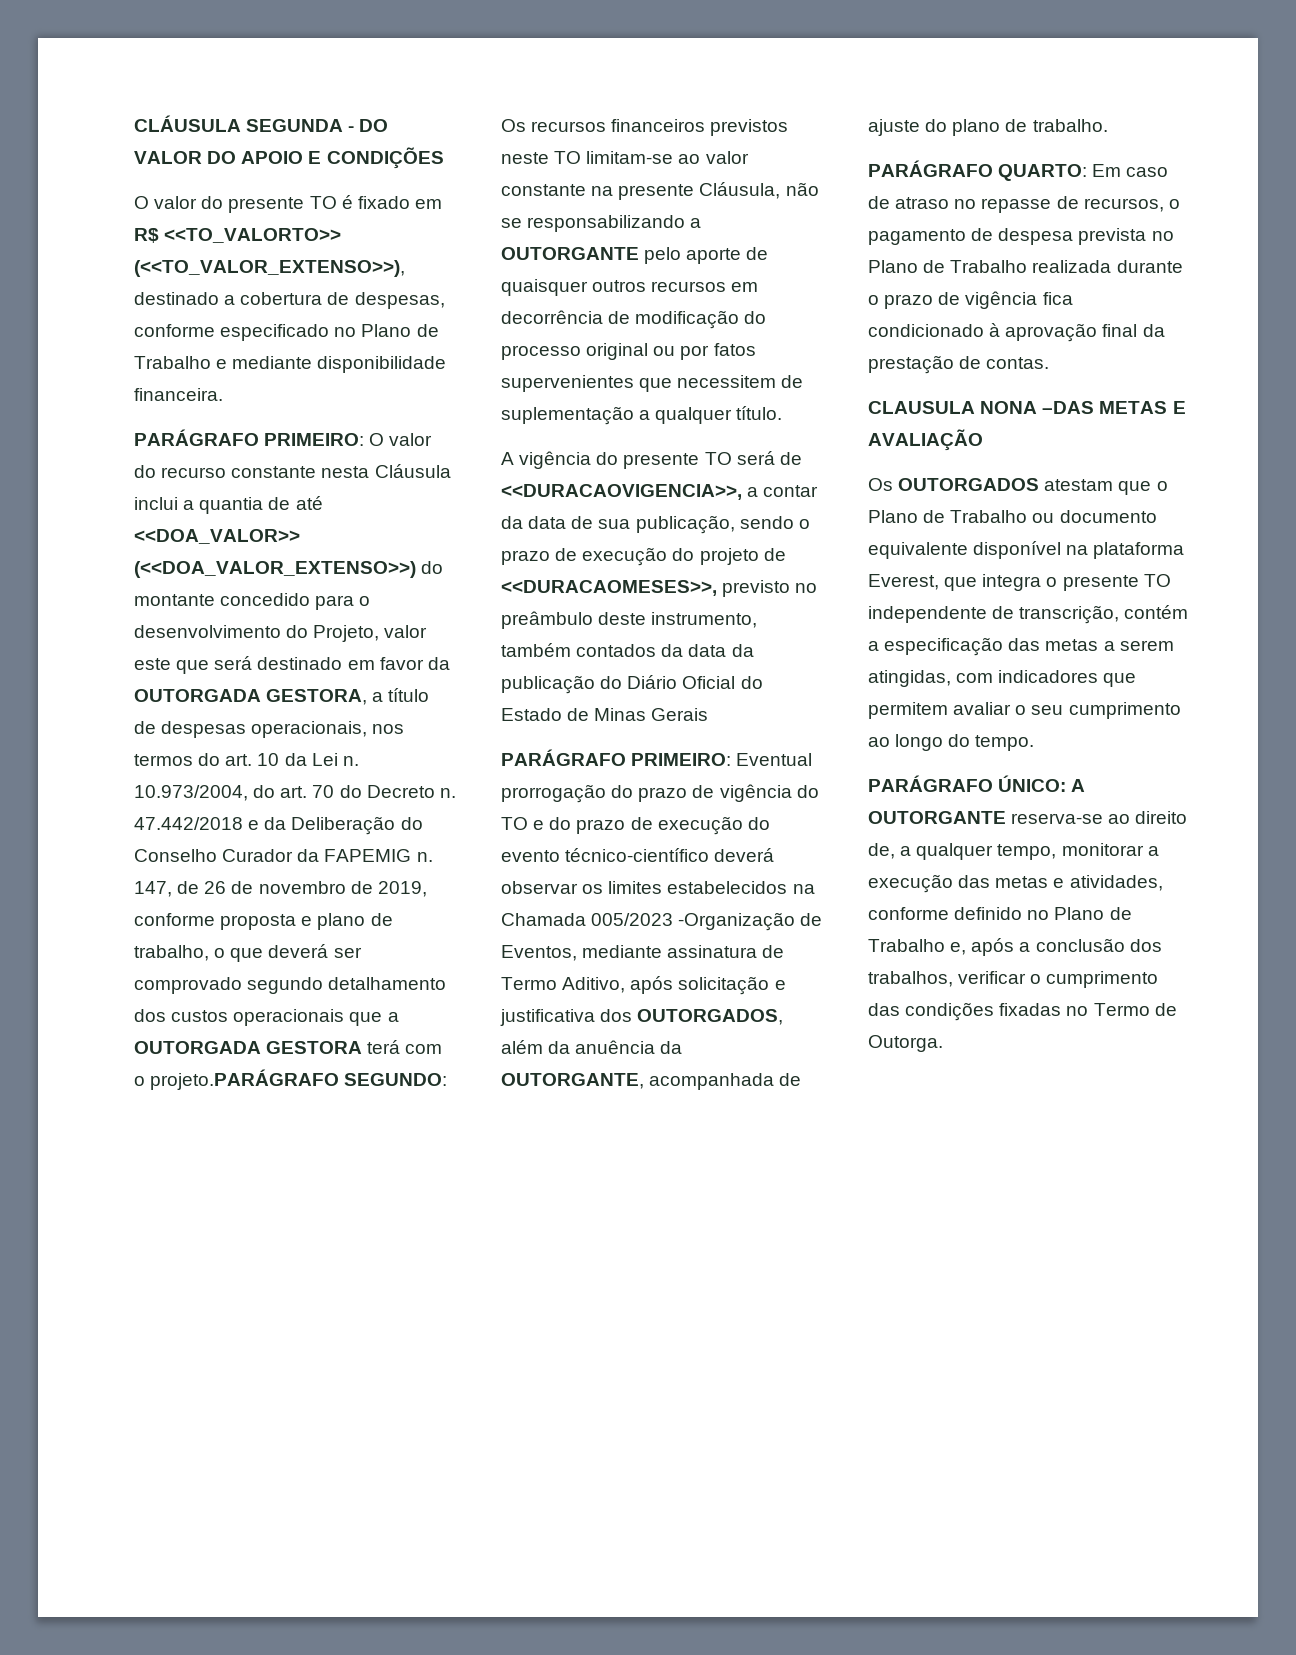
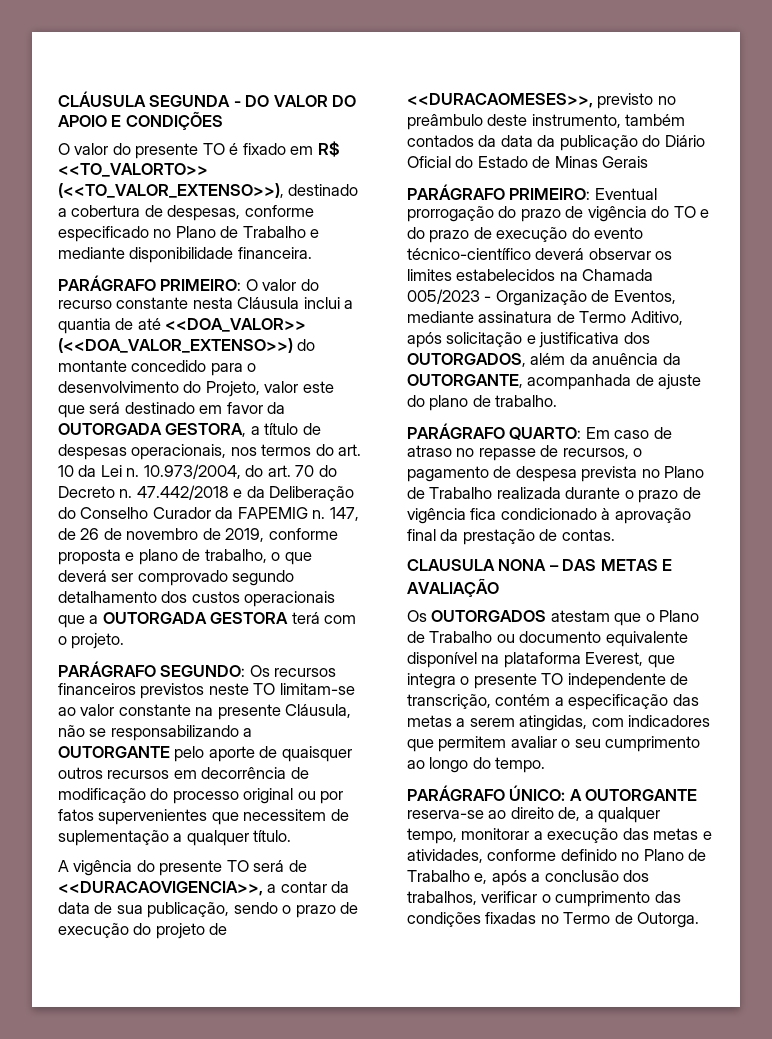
[150,1069,340,1090] projeto.PARÁGRAFO -> [71,633,125,649] [58,661,156,677] projeto. // PARÁGRAFO
[678,912,796,931] -Organização -> [484,290,587,306] - Organização
[1042,401,1095,414] –DAS -> [549,559,597,571] – DAS

